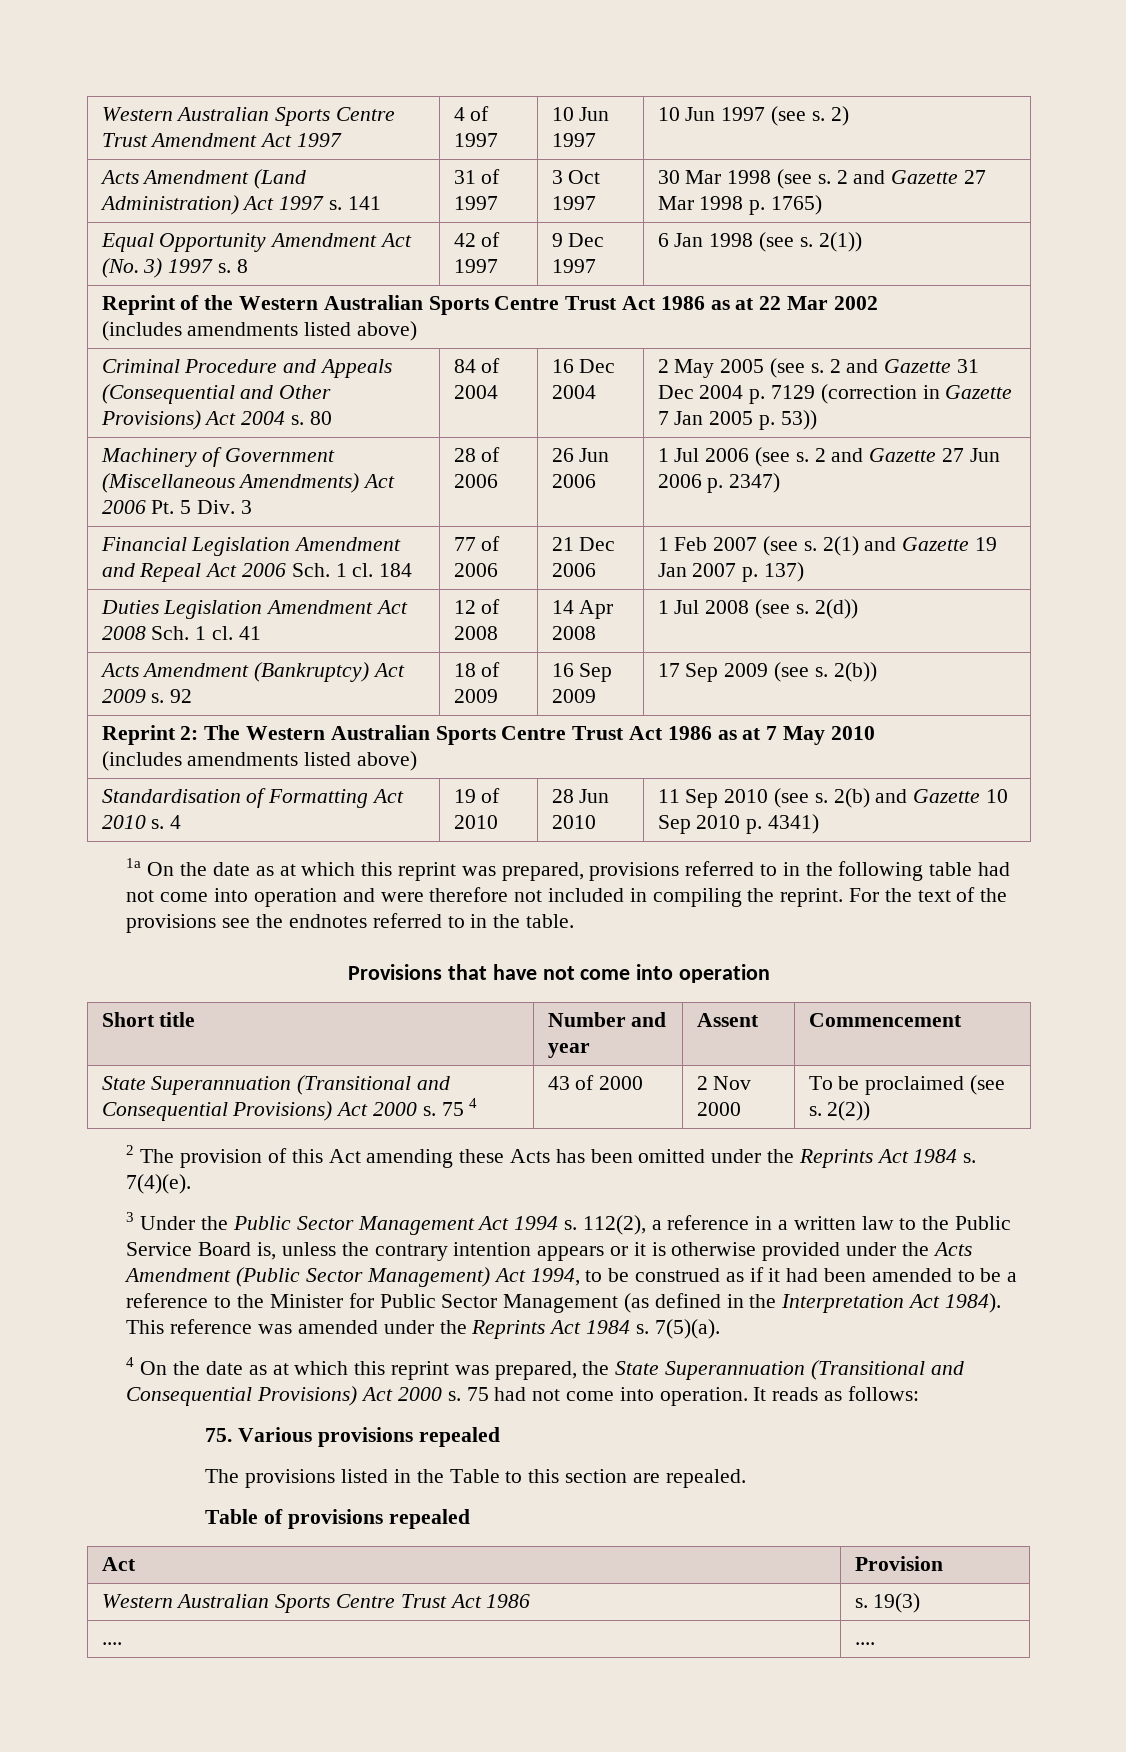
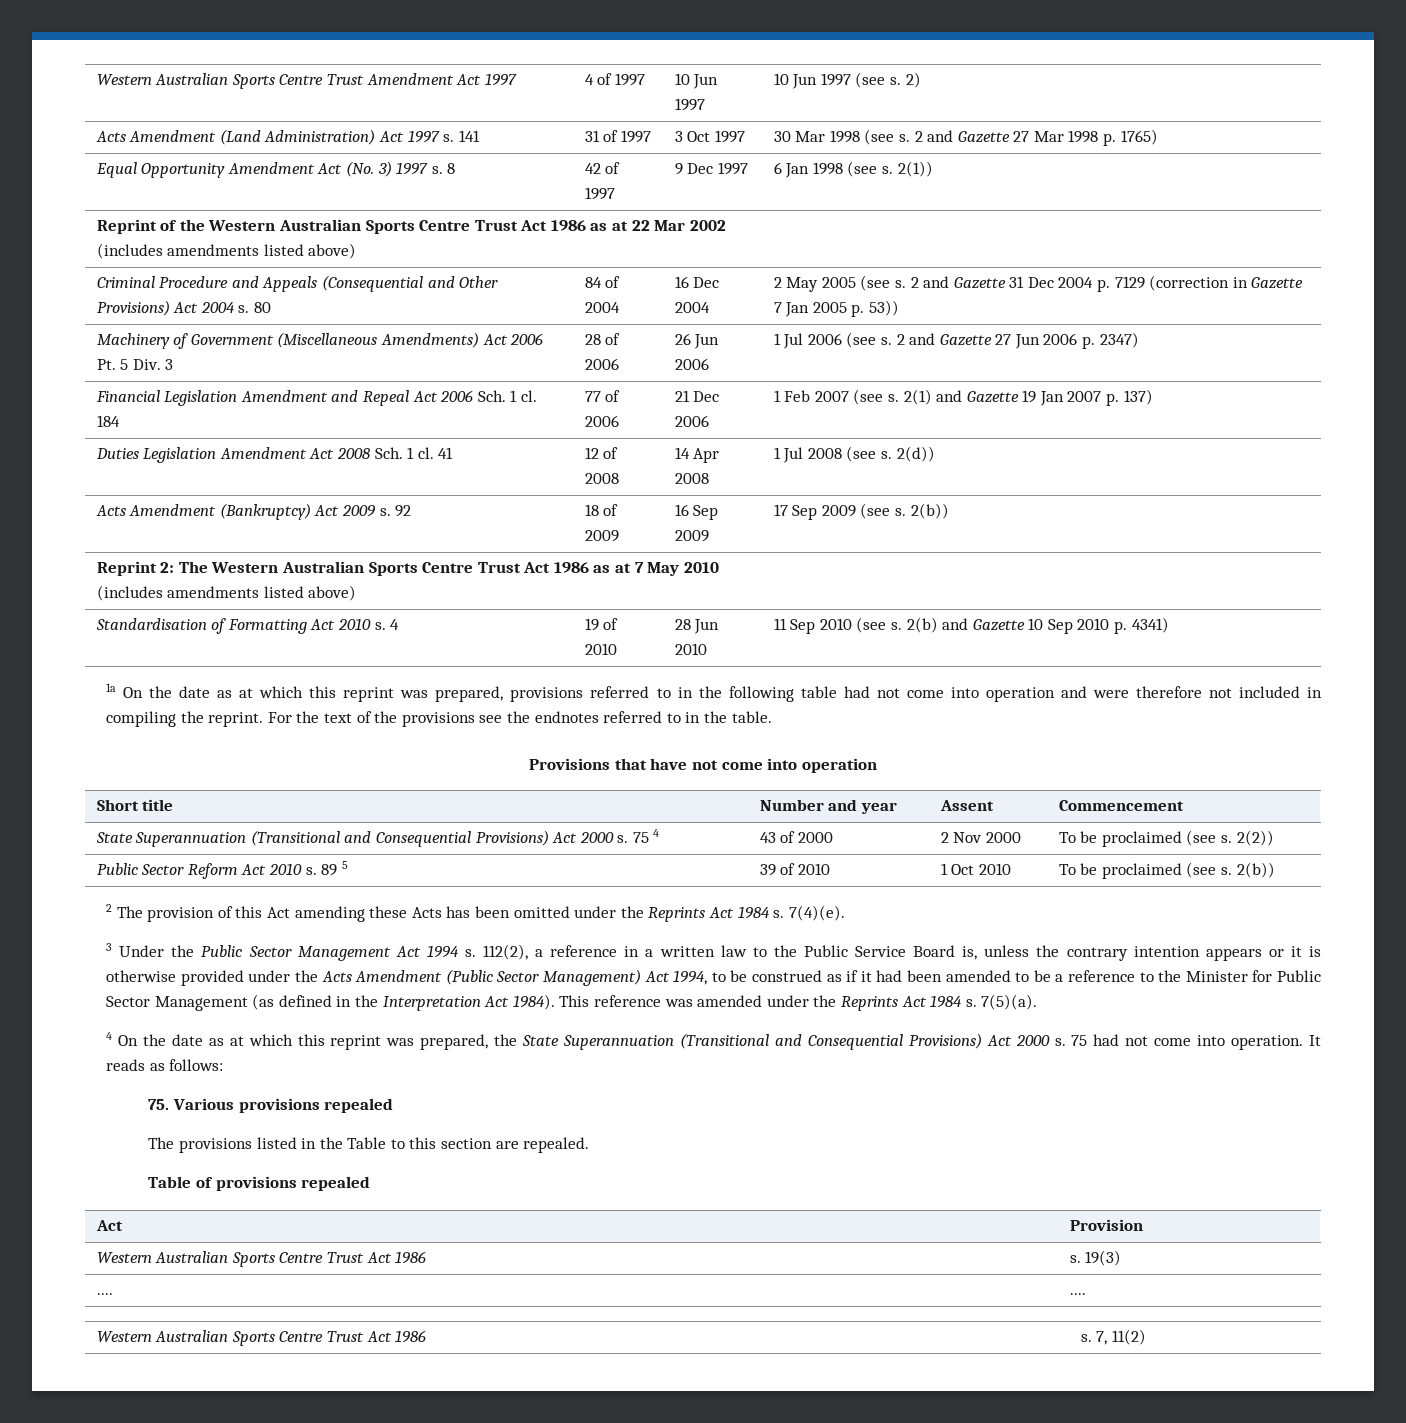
(871, 1111) none -> [96,861,348,879] [759,863,830,876] [940,863,1011,875] [1058,862,1275,879] // Public Sector Reform Act 2010 s. 89 5 | 39 of 2010 | 1 Oct 2010 | To be proclaimed (see s. 2(b))
(875, 1643) none -> [96,1330,427,1346] [1080,1329,1146,1345] // Western Australian Sports Centre Trust Act 1986 | s. 7, 11(2)

